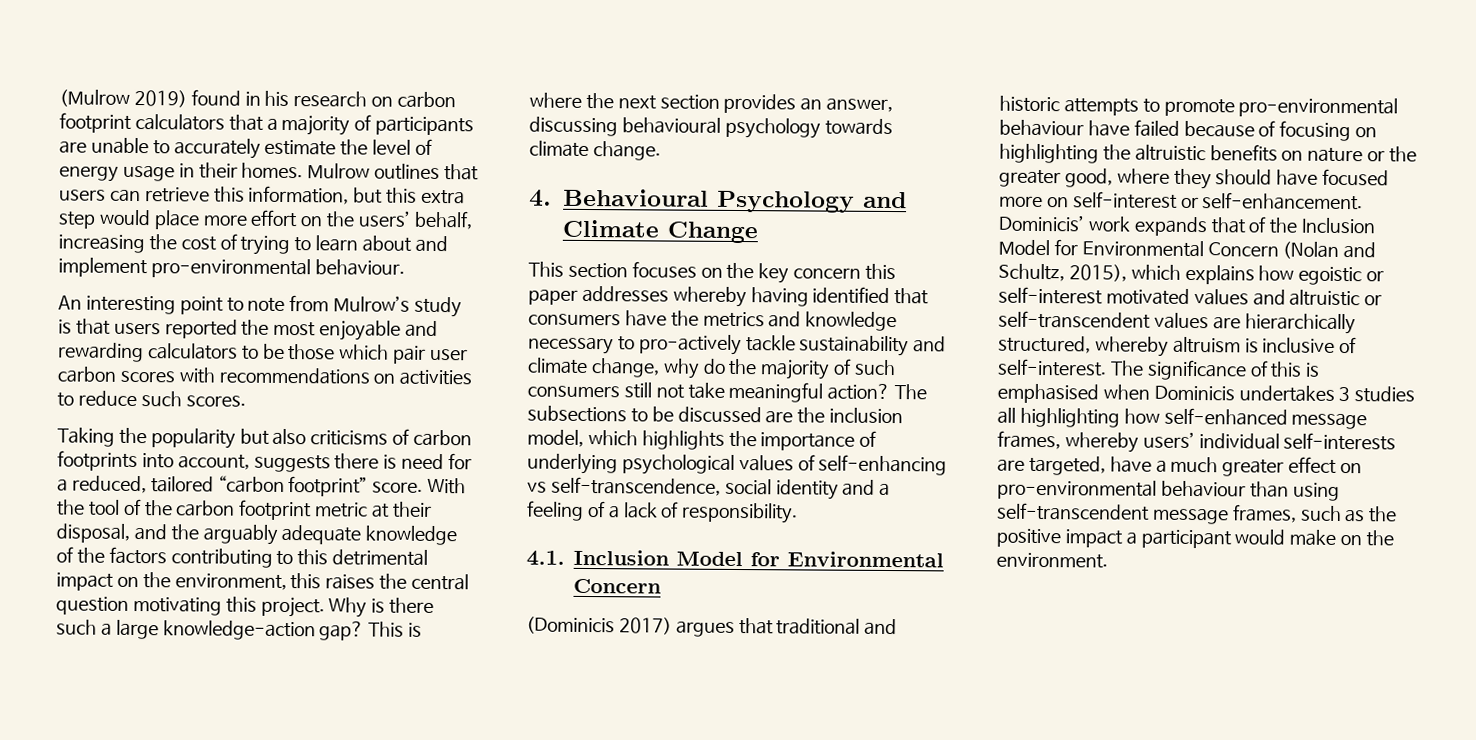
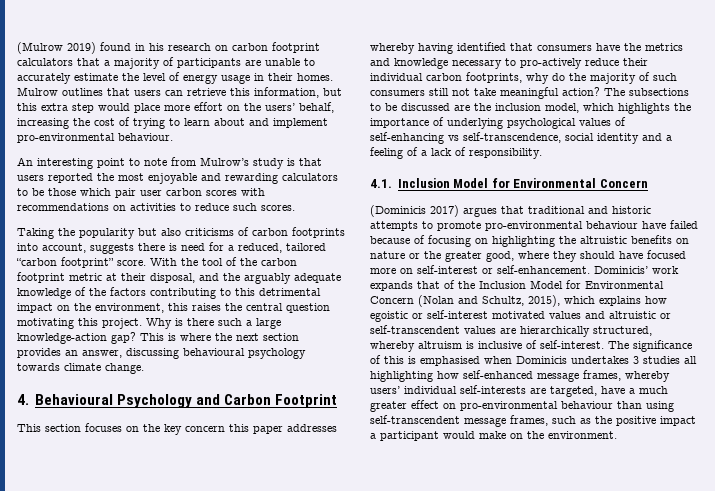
[561,219,758,244] Climate Change -> [223,394,337,408] Carbon Footprint
[745,335,947,357] [527,357,660,378] tackle sustainability and climate change, -> [585,58,648,66] [370,72,522,83] reduce their individual carbon footprints,

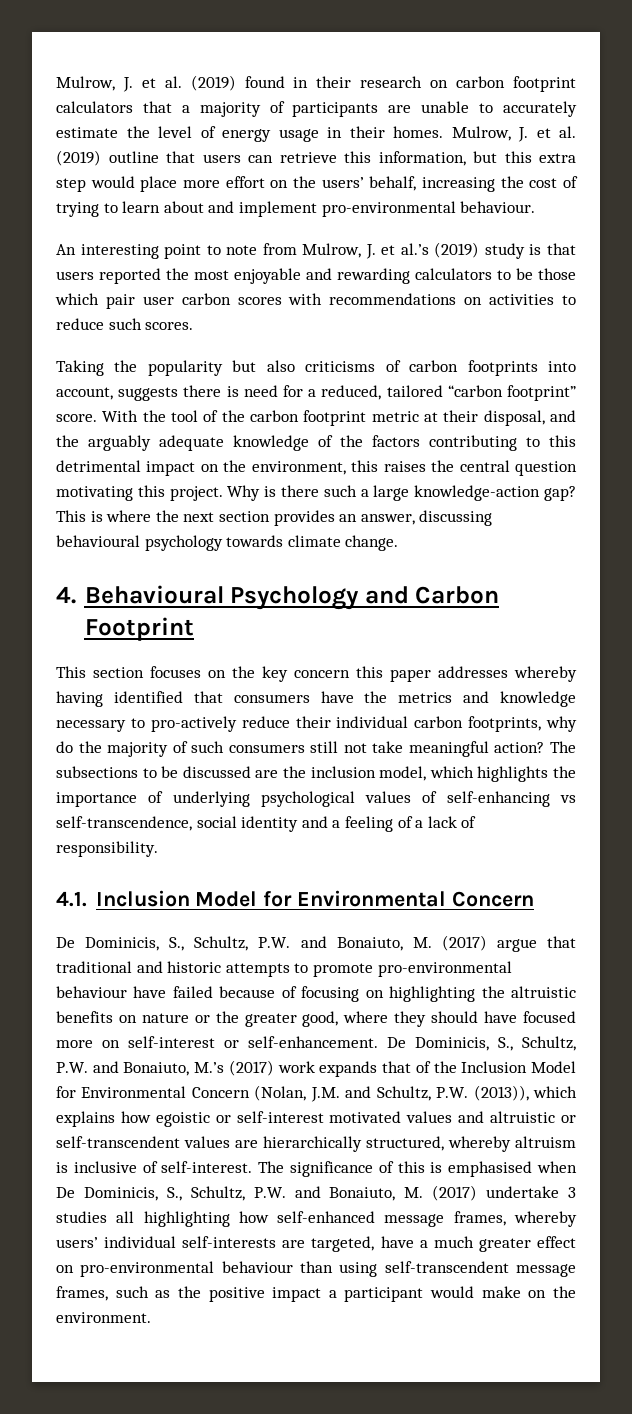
[17,42,96,54] (Mulrow 2019) -> [56,75,236,92] Mulrow, J. et al. (2019)
[149,43,164,51] his -> [316,76,352,88] their
[17,87,103,96] Mulrow outlines -> [451,126,576,142] [56,150,159,166] Mulrow, J. et al. (2019) outline
[200,157,249,166] Mulrow’s -> [302,242,480,259] Mulrow, J. et al.’s (2019)
[370,205,497,217] (Dominicis 2017) argues -> [56,935,537,952] De Dominicis, S., Schultz, P.W. and Bonaiuto, M. (2017) argue
[594,266,648,274] Dominicis’ -> [387,1036,576,1051] [56,1060,274,1076] De Dominicis, S., Schultz, P.W. and Bonaiuto, M.’s (2017)
[418,295,560,307] (Nolan and Schultz, 2015), -> [254,1085,529,1102] (Nolan, J.M. and Schultz, P.W. (2013)),
[516,356,629,364] Dominicis undertakes -> [56,1185,560,1201] De Dominicis, S., Schultz, P.W. and Bonaiuto, M. (2017) undertake

